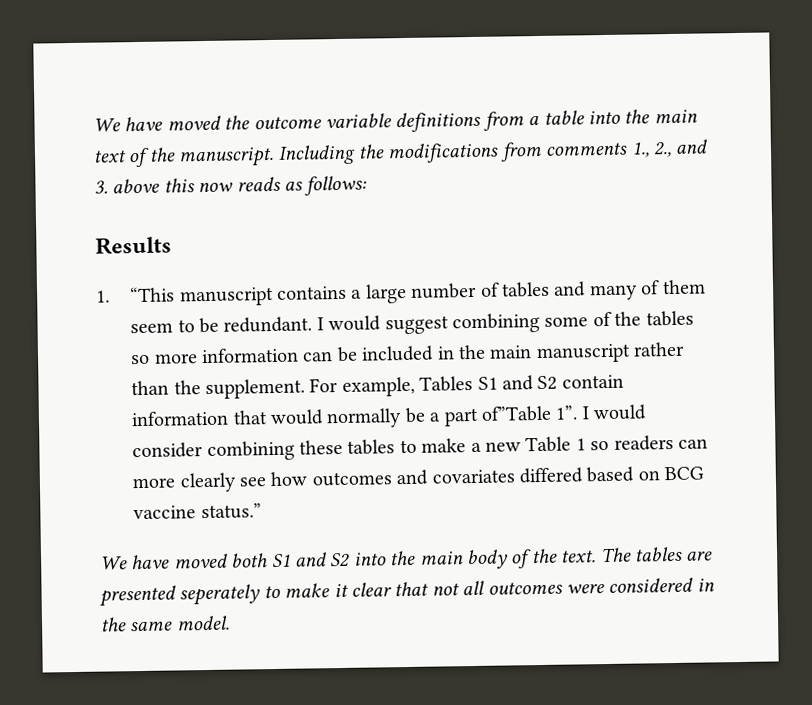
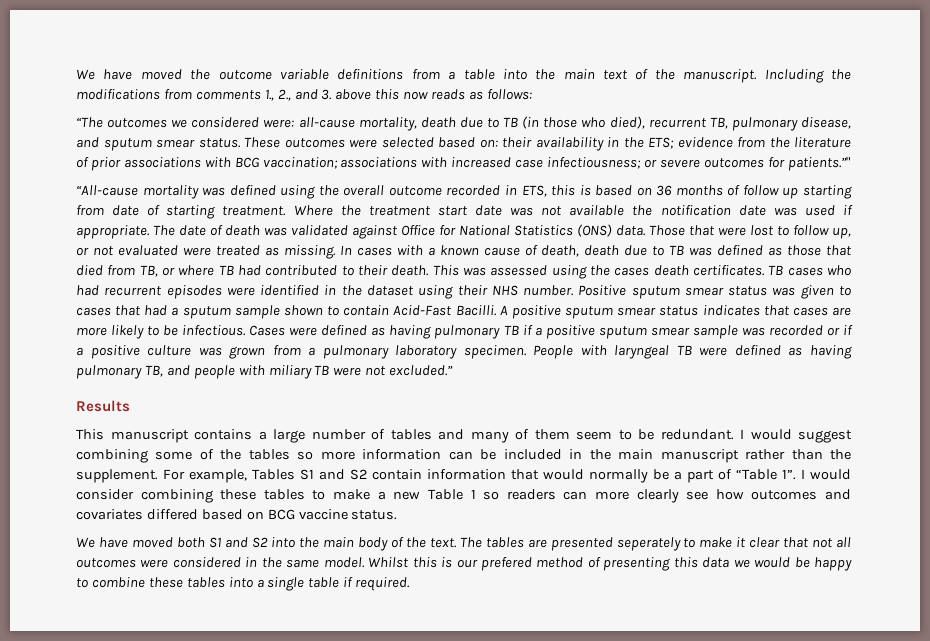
(368, 185) none -> [76,116,851,131] [76,137,851,151] [76,157,850,171] [76,185,852,199] [76,205,853,219] [76,224,851,239] [76,245,852,259] [76,265,853,279] [76,285,853,299] [76,305,851,319] [76,325,853,339] [76,345,852,359] [76,365,454,379] // “The outcomes we considered were: all-cause mortality, death due to TB (in those who died), recurrent TB, pulmonary disease, and sputum smear status. These outcomes were selected based on: their availability in the ETS; evidence from the literature of prior associations with BCG vaccination; associations with increased case infectiousness; or severe outcomes for patients.”" // “All-cause mortality was defined using the overall outcome recorded in ETS, this is based on 36 months of follow up starting from date of starting treatment. Where the treatment start date was not available the notification date was used if appropriate. The date of death was validated against Office for National Statistics (ONS) data. Those that were lost to follow up, or not evaluated were treated as missing. In cases with a known cause of death, death due to TB was defined as those that died from TB, or where TB had contributed to their death. This was assessed using the cases death certificates. TB cases who had recurrent episodes were identified in the dataset using their NHS number. Positive sputum smear status was given to cases that had a sputum sample shown to contain Acid-Fast Bacilli. A positive sputum smear status indicates that cases are more likely to be infectious. Cases were defined as having pulmonary TB if a positive sputum smear sample was recorded or if a positive culture was grown from a pulmonary laboratory specimen. People with laryngeal TB were defined as having pulmonary TB, and people with miliary TB were not excluded.”
[96,286,176,303] 1. “This -> [76,429,104,440] This
[480,405,552,422] of”Table -> [718,469,777,480] of “Table
[200,503,262,520] status.” -> [351,510,398,520] status.
(230, 623) none -> [368,557,853,571] [76,577,411,591] Whilst this is our prefered method of presenting this data we would be happy to combine these tables into a single table if required.

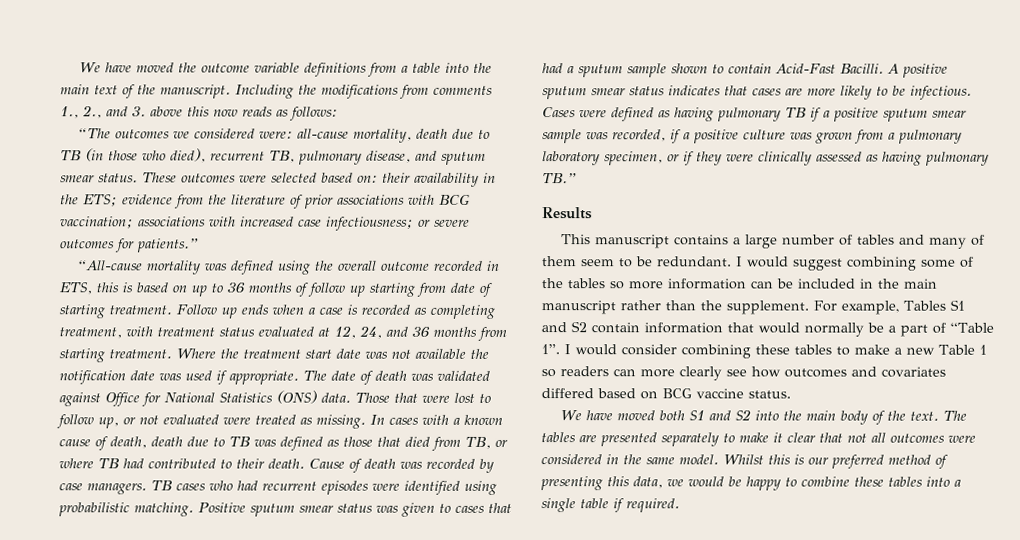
[787,157,850,171] patients.”" -> [137,238,199,253] patients.”
(652, 191) none -> [191,283,223,297] up to
(287, 211) none -> [176,304,495,319] [59,325,507,341] [59,348,172,363] Follow up ends when a case is recorded as completing treatment, with treatment status evaluated at 12, 24, and 36 months from starting treatment.
[432,265,765,279] This was assessed using the cases death certificates. -> [309,458,494,473] [59,483,147,495] Cause of death was recorded by case managers.
[324,285,575,299] in the dataset using their NHS number. -> [464,480,497,495] [58,502,194,517] using probabilistic matching.
[768,325,840,336] recorded or -> [612,129,666,142] recorded,
[463,345,852,359] [76,365,454,379] specimen. People with laryngeal TB were defined as having pulmonary TB, and people with miliary TB were not excluded.” -> [604,151,989,166] [542,173,577,184] specimen, or if they were clinically assessed as having pulmonary TB.”
[616,537,681,551] seperately -> [661,432,719,447] separately
[480,557,532,571] prefered -> [830,454,884,469] preferred
[702,557,730,568] data -> [633,476,663,489] data,

